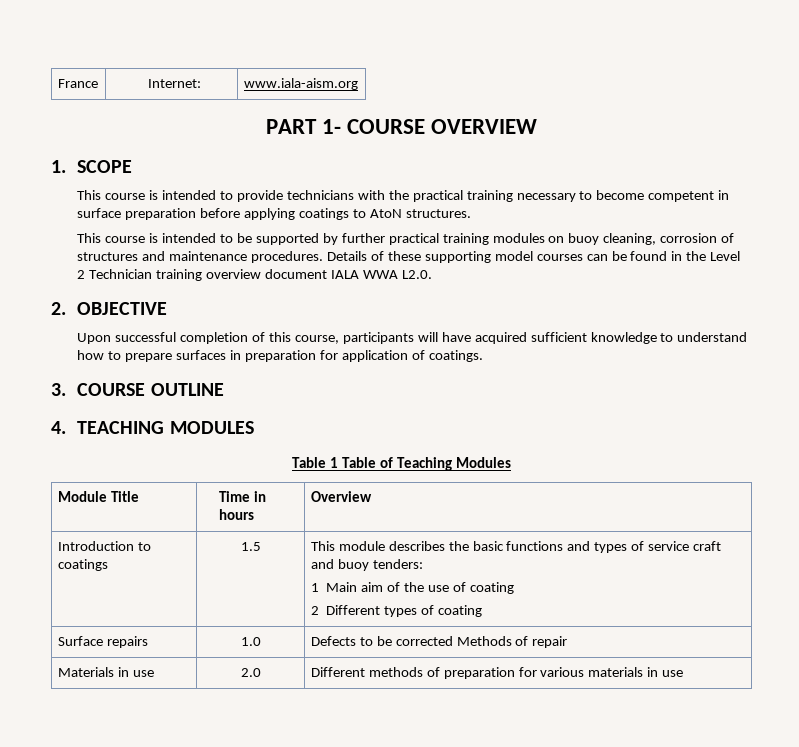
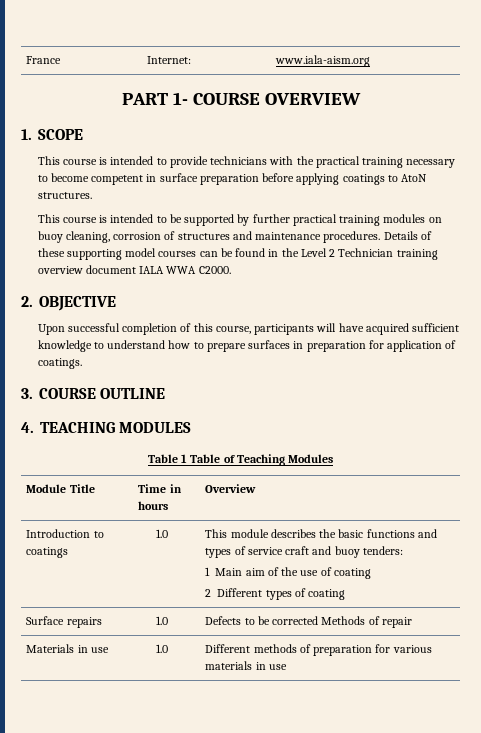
[401,270,432,279] L2.0. -> [198,266,231,274] C2000.
[240,542,261,551] 1.5 -> [156,529,168,538] 1.0
[240,668,261,677] 2.0 -> [156,644,168,653] 1.0

